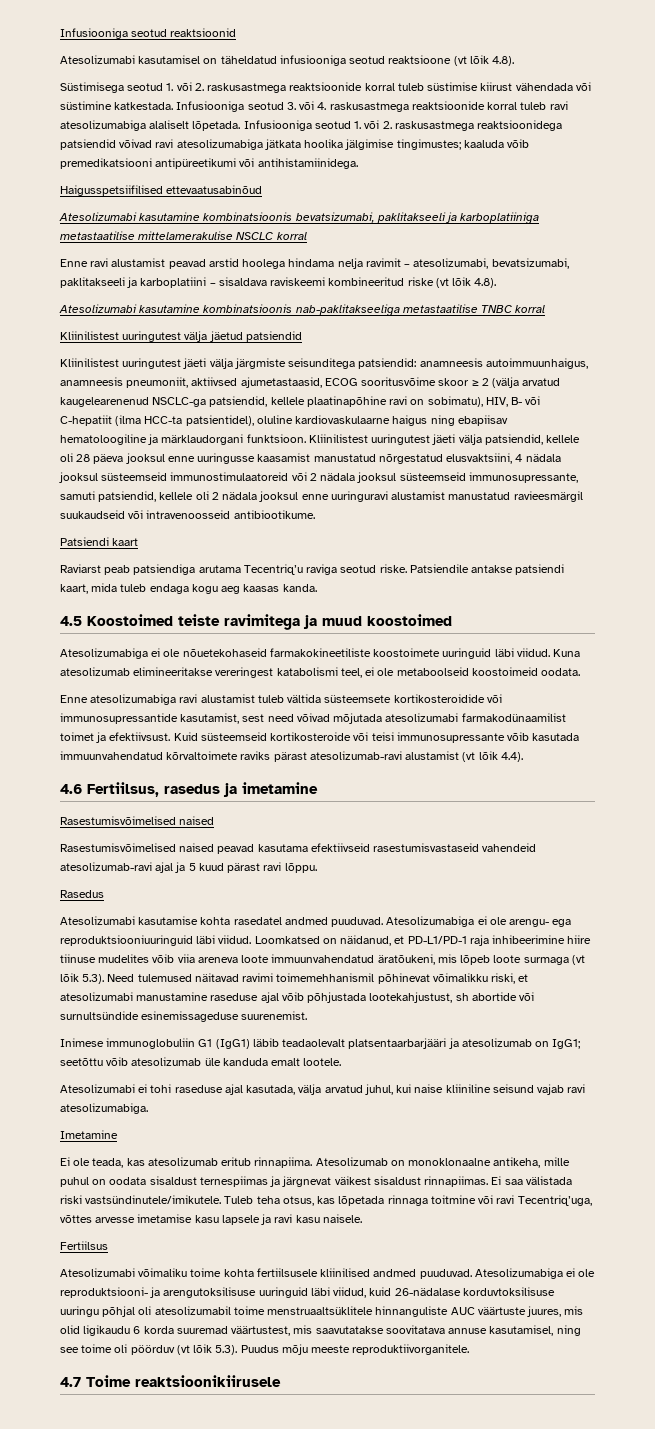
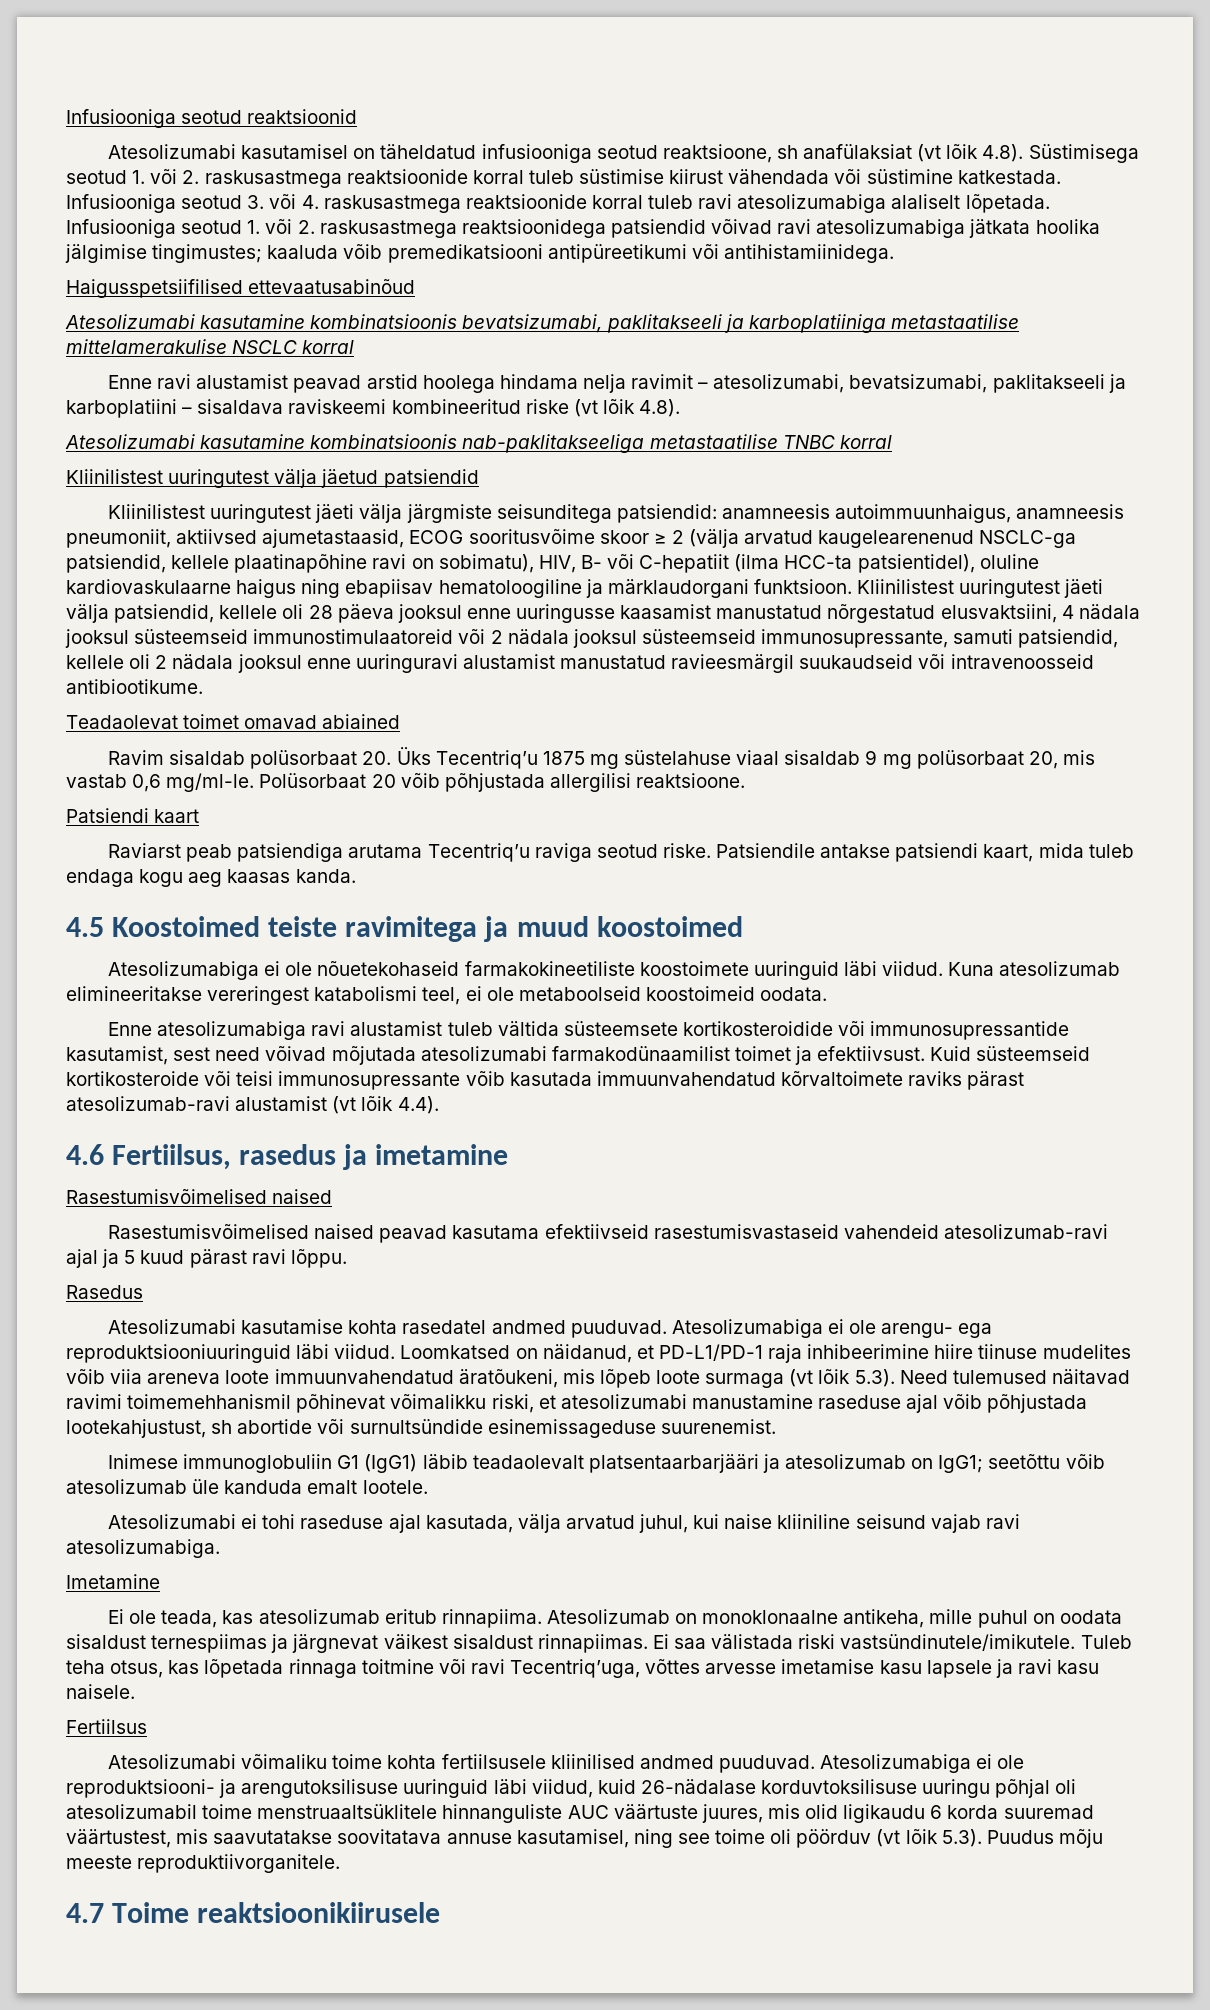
[388,55,515,66] reaktsioone (vt lõik 4.8). // -> [662,144,1024,163] reaktsioone, sh anafülaksiat (vt lõik 4.8).
(315, 514) none -> [66,714,401,729] [107,747,1095,769] [66,773,746,792] // Teadaolevat toimet omavad abiained // Ravim sisaldab polüsorbaat 20. Üks Tecentriq’u 1875 mg süstelahuse viaal sisaldab 9 mg polüsorbaat 20, mis vastab 0,6 mg/ml-le. Polüsorbaat 20 võib põhjustada allergilisi reaktsioone.

